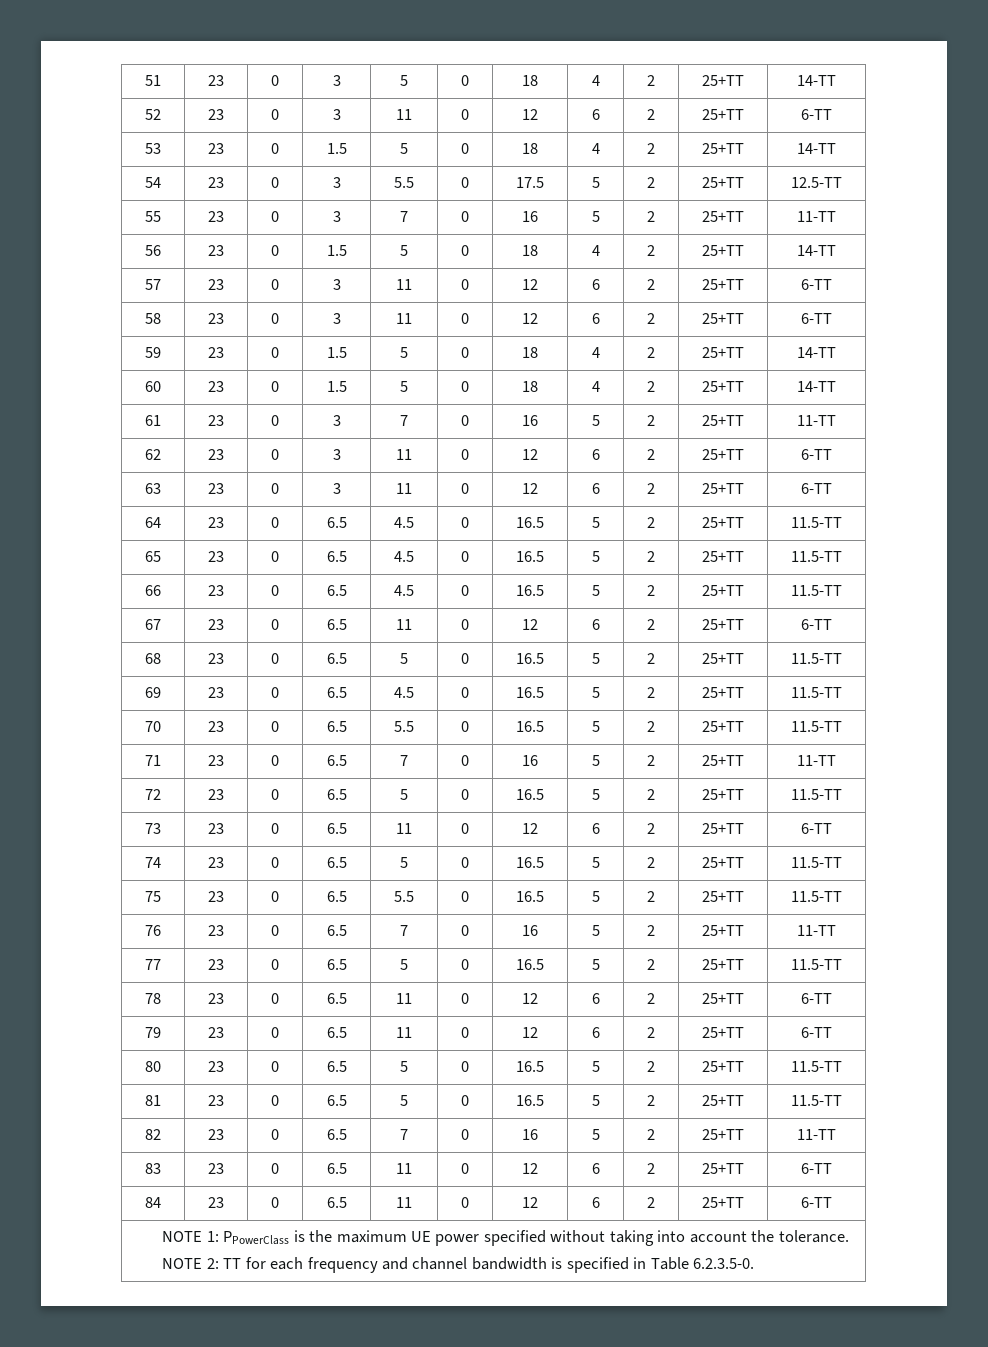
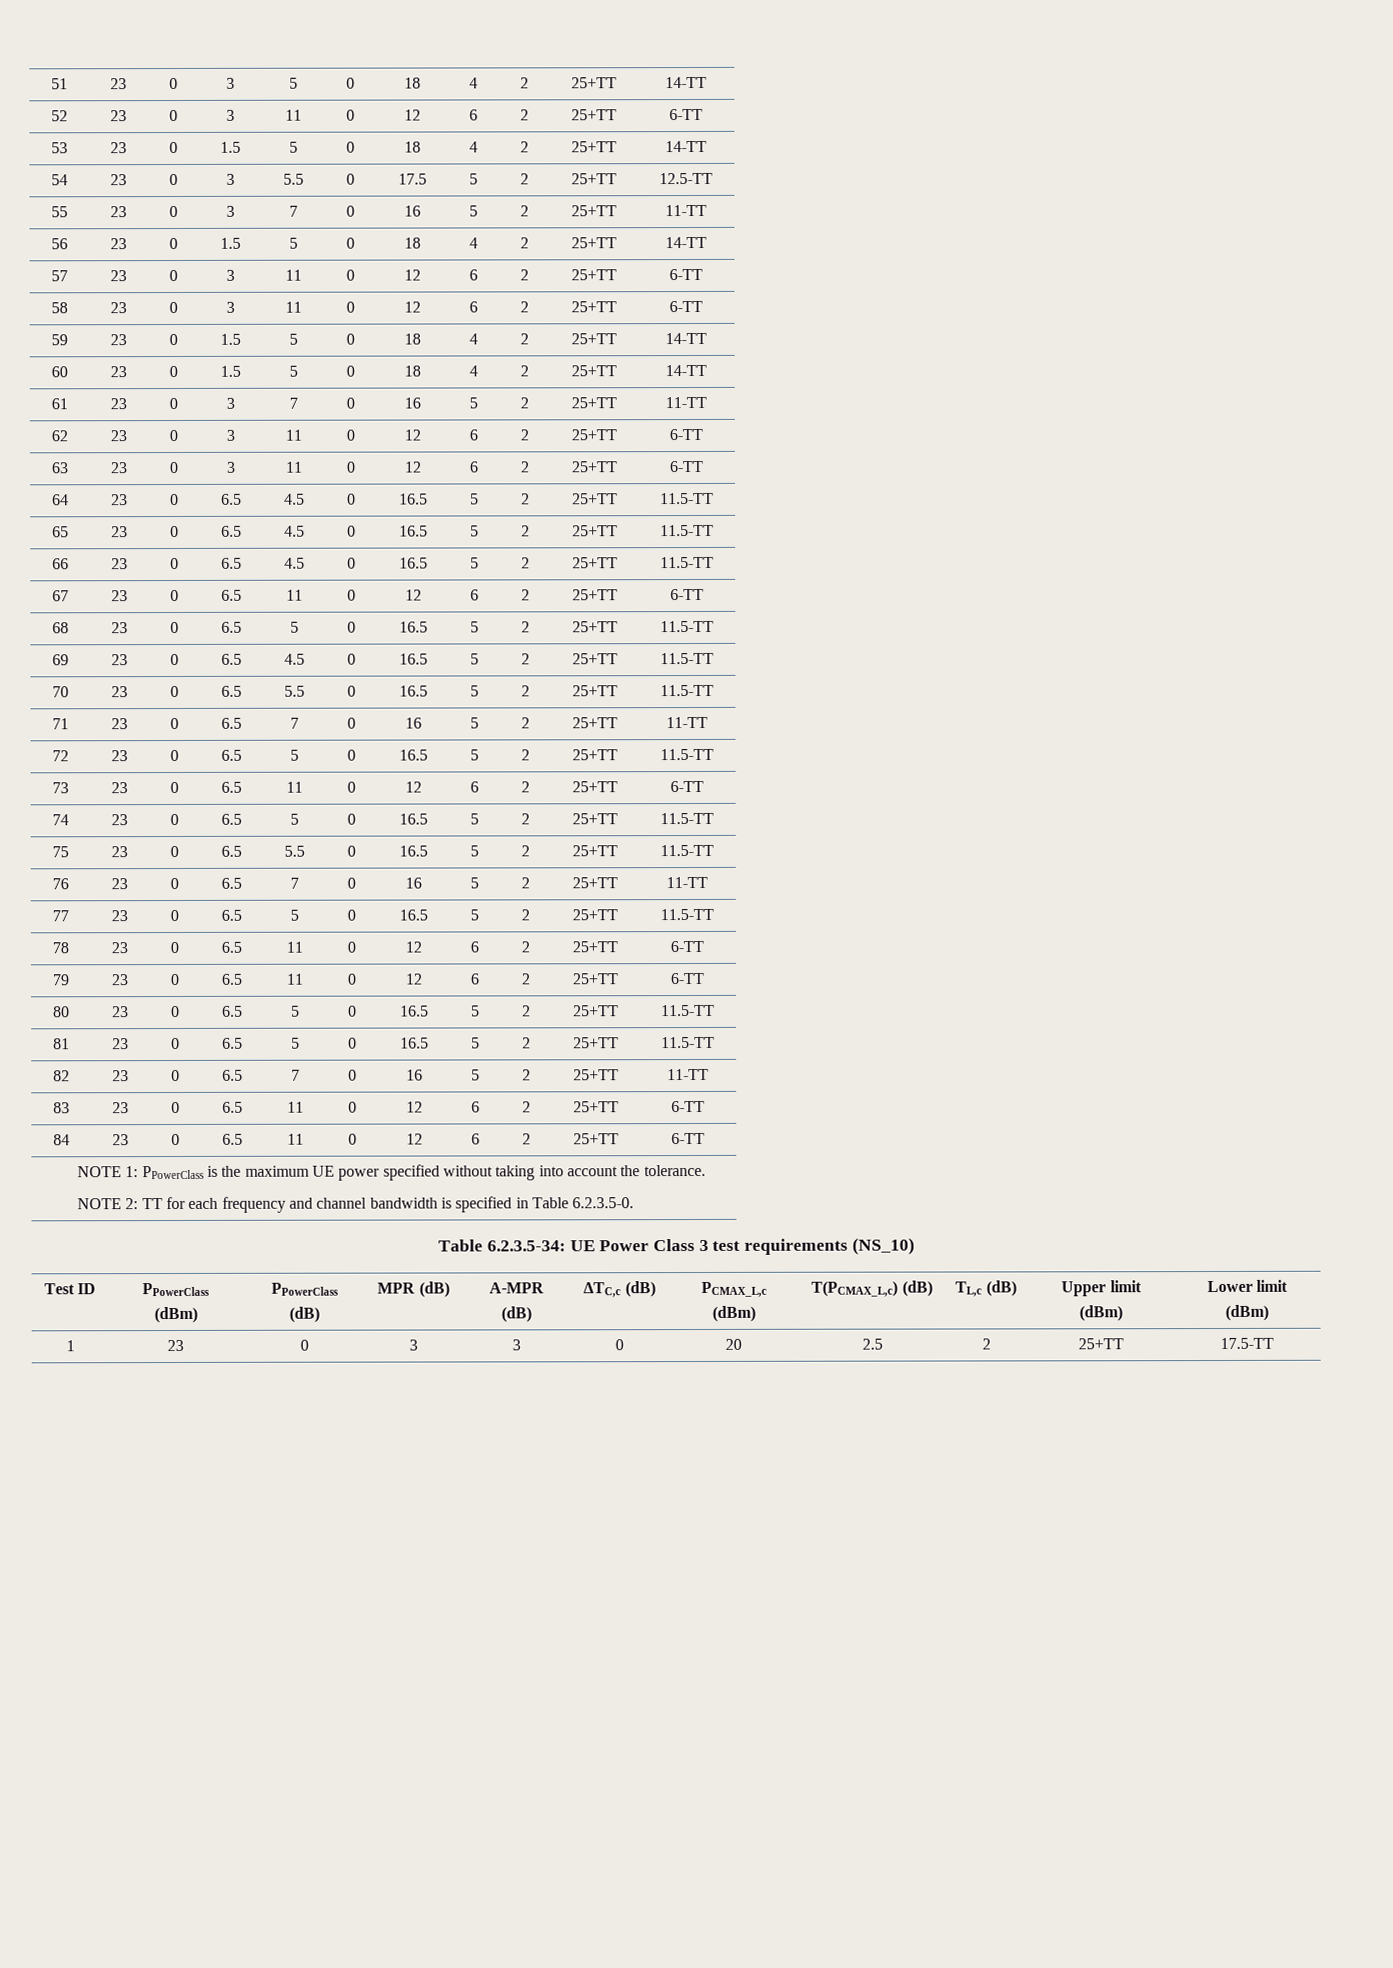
(755, 1263) none -> [438,1237,915,1255] [43,1283,97,1295] [142,1282,210,1297] [153,1306,198,1324] [271,1282,339,1296] [289,1306,320,1323] [377,1281,450,1298] [489,1282,544,1294] [501,1306,532,1323] [583,1281,656,1298] [700,1281,767,1297] [711,1305,756,1322] [811,1280,933,1297] [955,1280,1017,1297] [1061,1280,1142,1297] [1079,1305,1123,1322] [1206,1279,1289,1293] [1225,1304,1269,1321] [65,1340,75,1352] [167,1339,184,1352] [300,1339,309,1351] [409,1339,418,1351] [512,1339,521,1351] [615,1339,624,1351] [725,1338,742,1350] [861,1338,883,1350] [981,1338,991,1350] [1078,1338,1124,1350] [1220,1337,1274,1349] // Table 6.2.3.5-34: UE Power Class 3 test requirements (NS_10) // Test ID | PPowerClass (dBm) | PPowerClass (dB) | MPR (dB) | A-MPR (dB) | ΔTC,c (dB) | PCMAX_L,c (dBm) | T(PCMAX_L,c) (dB) | TL,c (dB) | Upper limit (dBm) | Lower limit (dBm) // 1 | 23 | 0 | 3 | 3 | 0 | 20 | 2.5 | 2 | 25+TT | 17.5-TT

